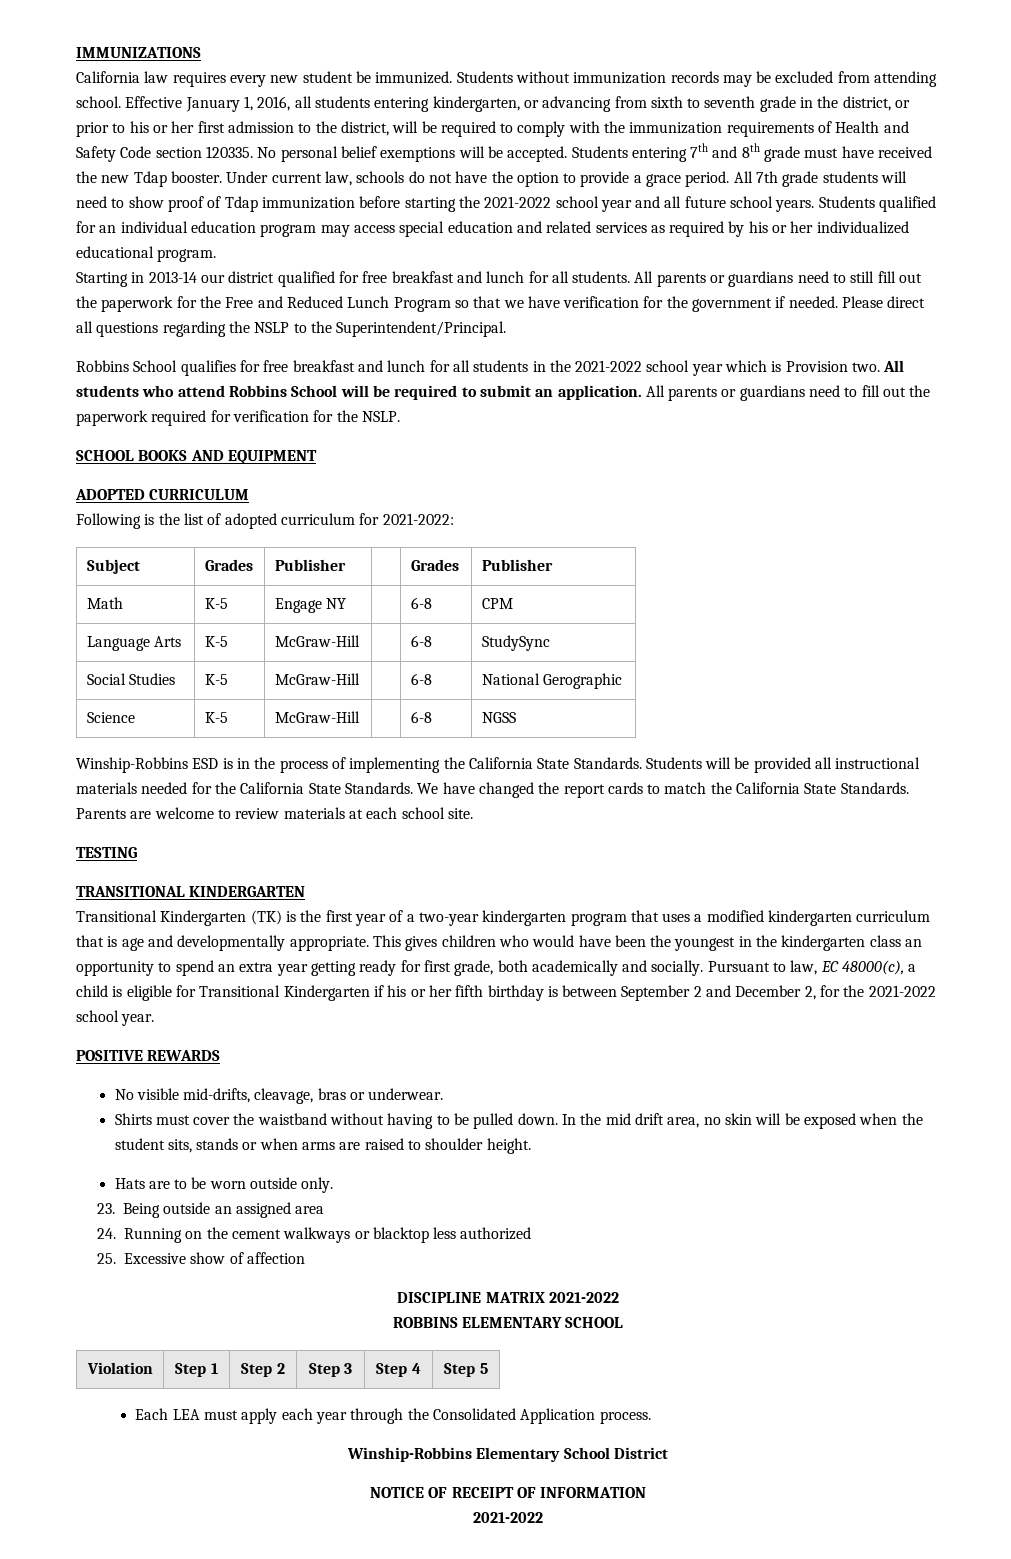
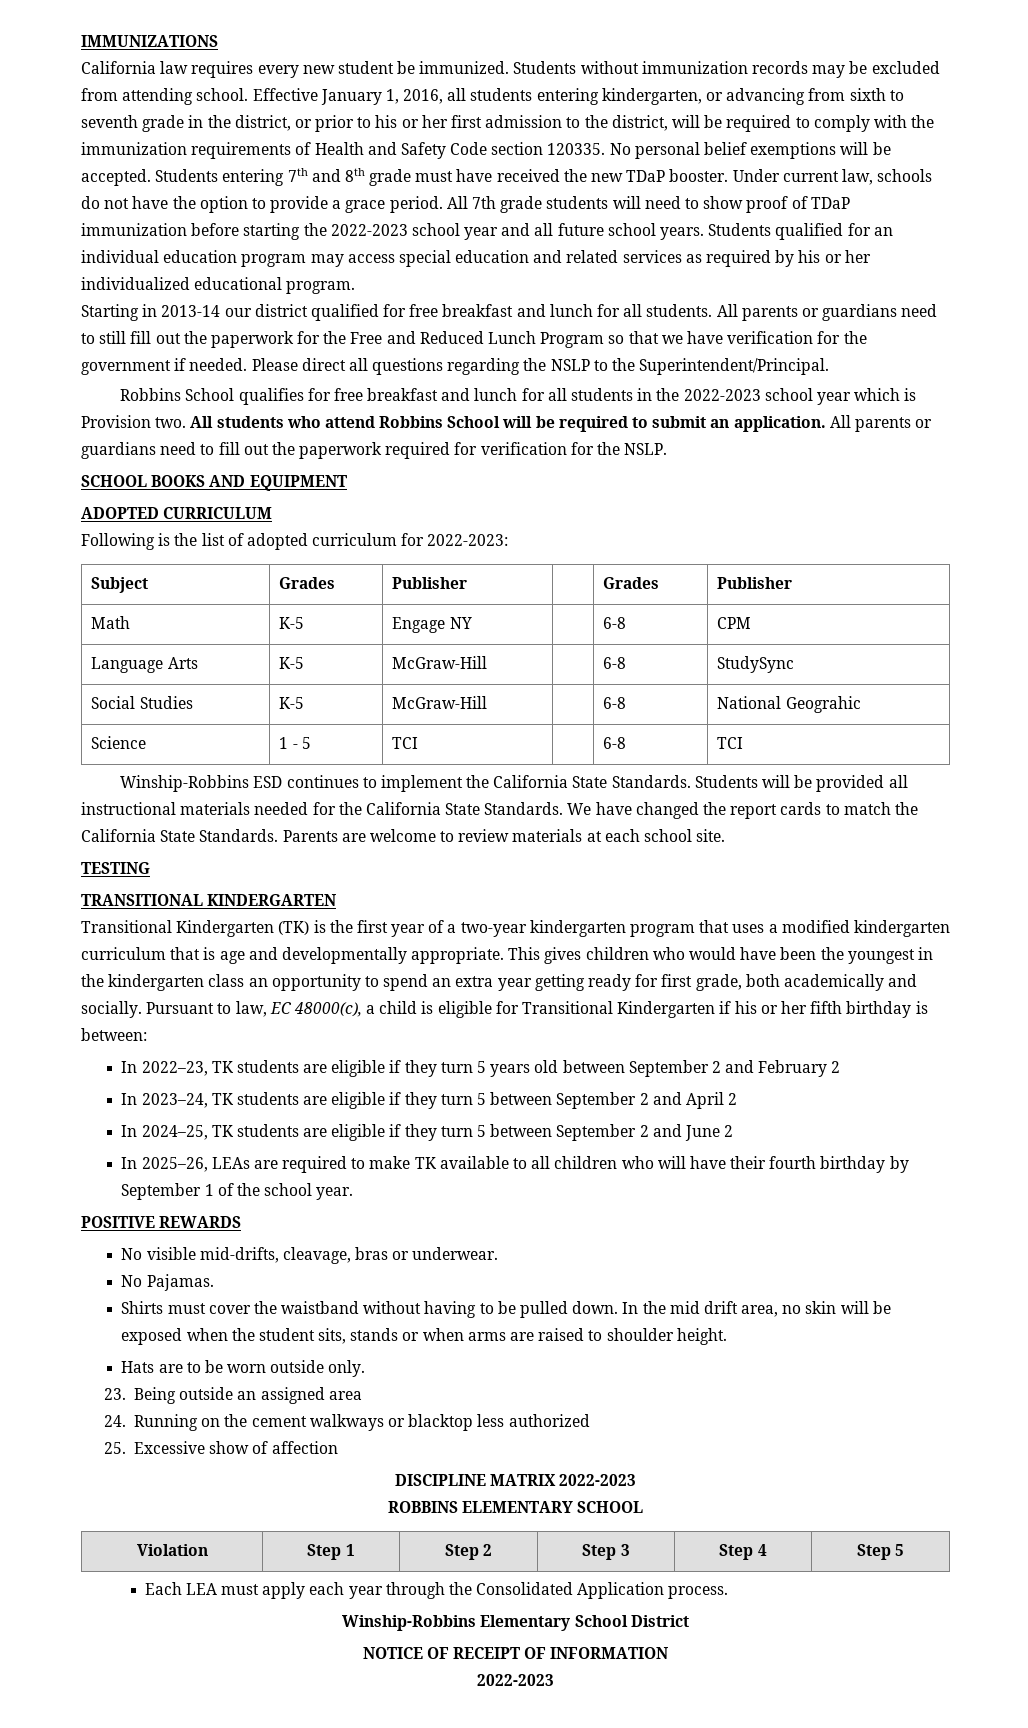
[133,171,167,187] Tdap -> [626,170,666,182] TDaP
[224,196,258,212] Tdap -> [810,197,850,209] TDaP
[484,196,552,208] 2021-2022 -> [330,224,408,236] 2022-2023
[575,360,643,372] 2021-2022 -> [683,389,761,401] 2022-2023
[382,513,454,525] 2021-2022: -> [427,534,509,546] 2022-2023:
[543,673,623,689] Gerographic -> [785,696,861,713] Geograhic
[204,712,228,723] [274,711,360,723] [410,711,432,723] [481,712,516,723] K-5 | McGraw-Hill | | 6-8 | NGSS -> [279,737,311,749] [392,737,419,749] [603,737,627,749] [717,737,744,749] 1 - 5 | TCI | | 6-8 | TCI
[222,757,441,773] is in the process of implementing -> [286,775,463,792] continues to implement
[562,985,936,1001] between September 2 and December 2, for the 2021-2022 -> [81,1028,147,1041] [121,1060,841,1077] [121,1092,738,1109] [121,1124,734,1141] [121,1156,909,1173] [121,1183,260,1200] between: // In 2022–23, TK students are eligible if they turn 5 years old between September 2 and February 2 // In 2023–24, TK students are eligible if they turn 5 between September 2 and April 2 // In 2024–25, TK students are eligible if they turn 5 between September 2 and June 2 // In 2025–26, LEAs are required to make TK available to all children who will have their fourth birthday by September 1 of the
(444, 1094) none -> [121,1274,214,1291] // No Pajamas.
[548,1292,619,1303] 2021-2022 -> [559,1474,637,1486] 2022-2023
[473,1512,543,1523] 2021-2022 -> [477,1674,554,1686] 2022-2023

